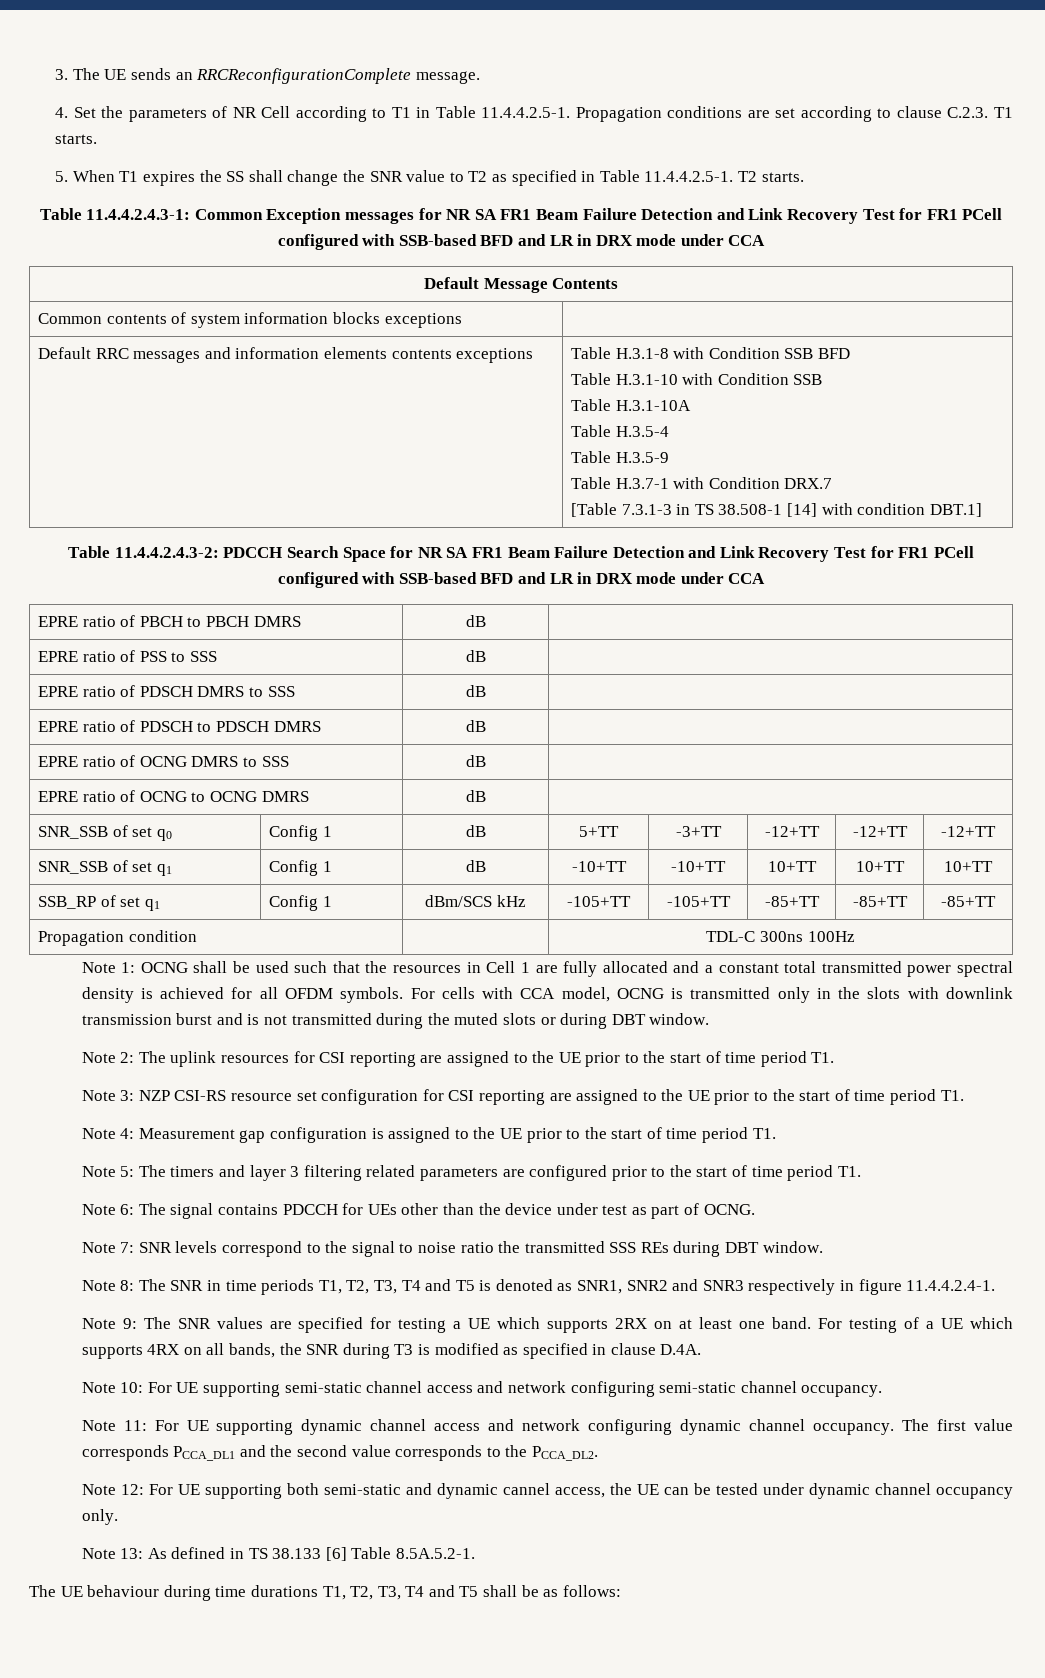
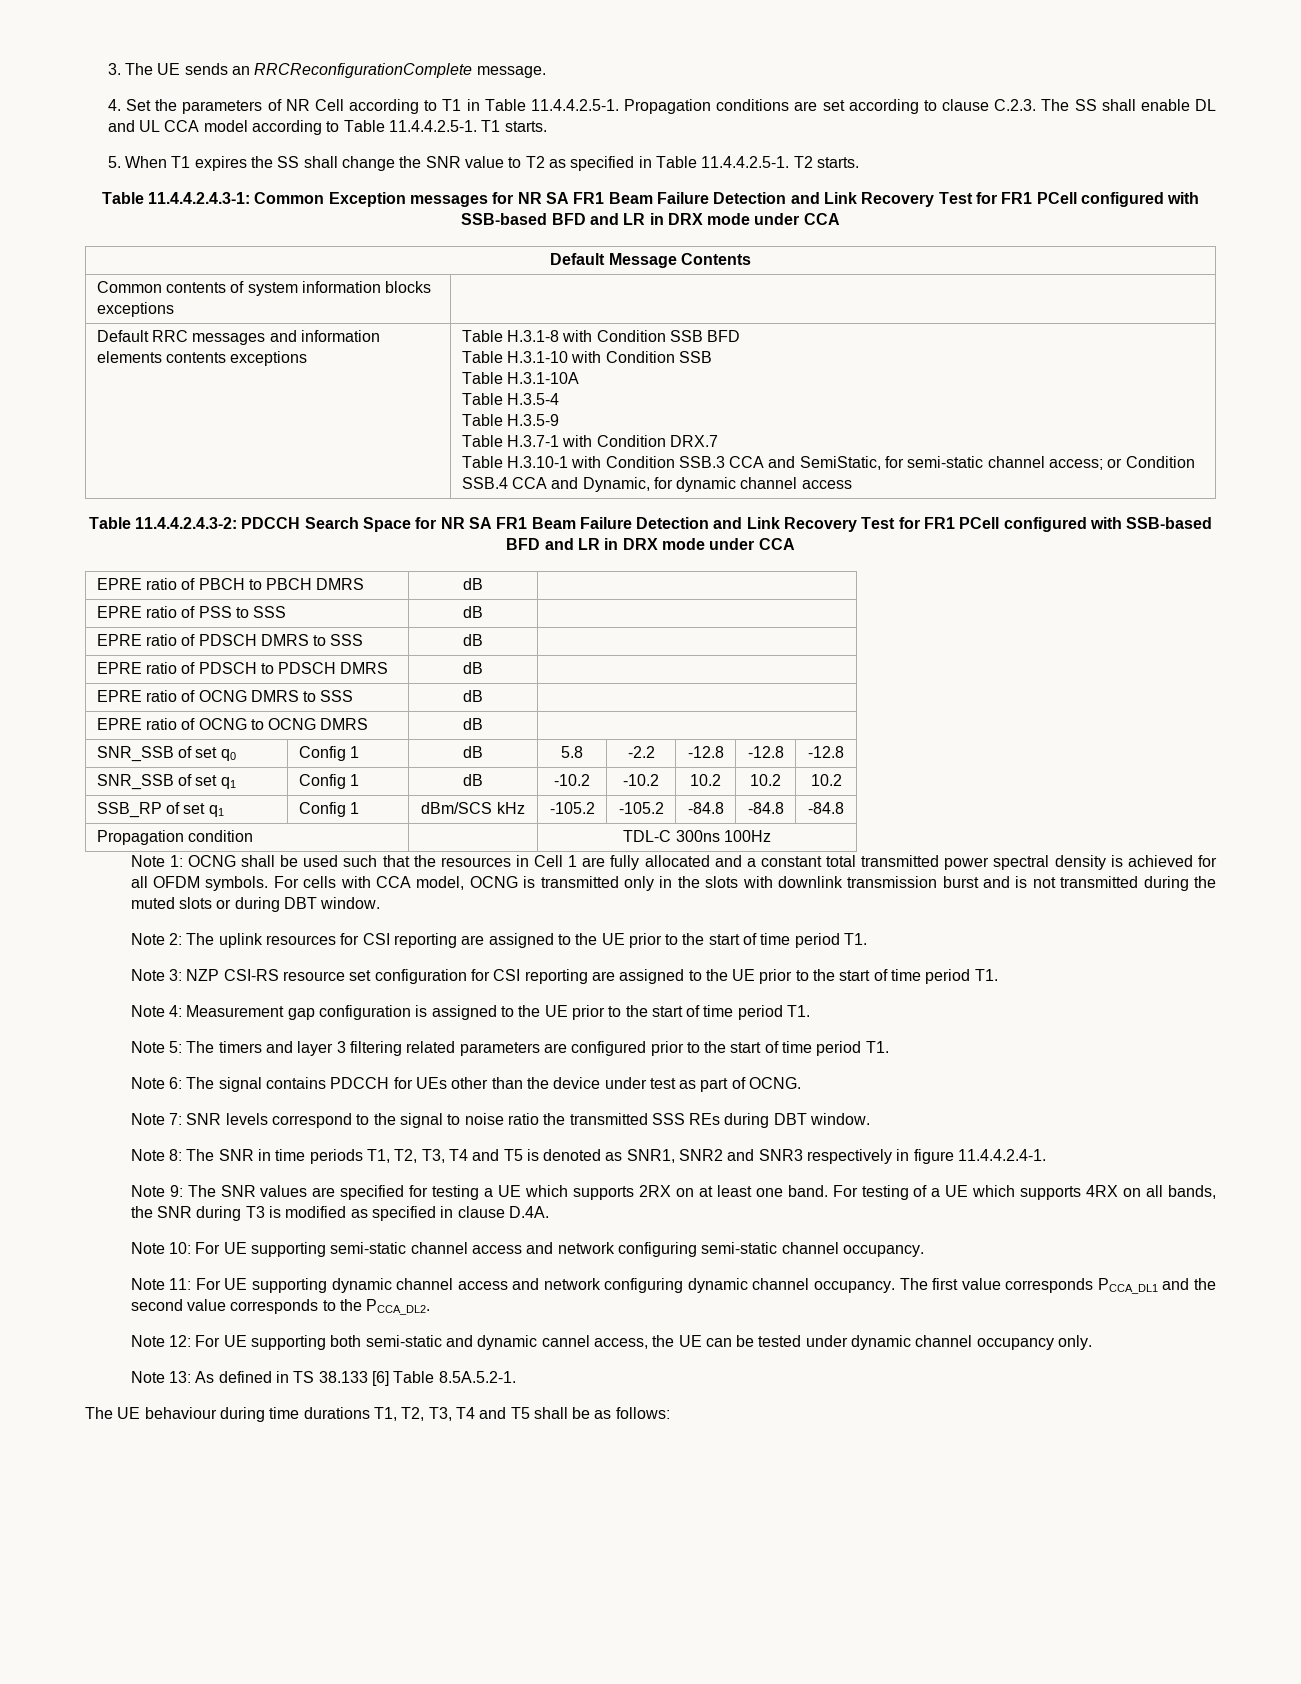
(989, 112) none -> [1041,99,1216,111] [107,120,478,135] The SS shall enable DL and UL CCA model according to Table 11.4.4.2.5-1.
[571,503,982,517] [Table 7.3.1-3 in TS 38.508-1 [14] with condition DBT.1] -> [461,456,1195,470] [461,477,852,492] Table H.3.10-1 with Condition SSB.3 CCA and SemiStatic, for semi-static channel access; or Condition SSB.4 CCA and Dynamic, for dynamic channel access
[579,826,619,837] [675,826,722,837] [764,826,820,837] [852,826,908,837] [941,826,996,837] 5+TT | -3+TT | -12+TT | -12+TT | -12+TT -> [561,746,583,758] [627,746,655,758] [687,746,724,758] [747,746,784,758] [808,746,844,758] 5.8 | -2.2 | -12.8 | -12.8 | -12.8
[571,861,627,872] [671,861,726,872] [767,861,817,872] [855,861,905,872] [944,861,993,872] -10+TT | -10+TT | 10+TT | 10+TT | 10+TT -> [554,774,590,786] [623,774,659,786] [690,774,721,786] [750,774,781,786] [810,774,842,786] -10.2 | -10.2 | 10.2 | 10.2 | 10.2
[567,896,631,907] [666,896,731,907] [764,896,820,907] [852,896,908,907] [941,896,996,907] -105+TT | -105+TT | -85+TT | -85+TT | -85+TT -> [549,802,595,814] [618,802,664,814] [687,802,724,814] [747,802,784,814] [808,802,844,814] -105.2 | -105.2 | -84.8 | -84.8 | -84.8

